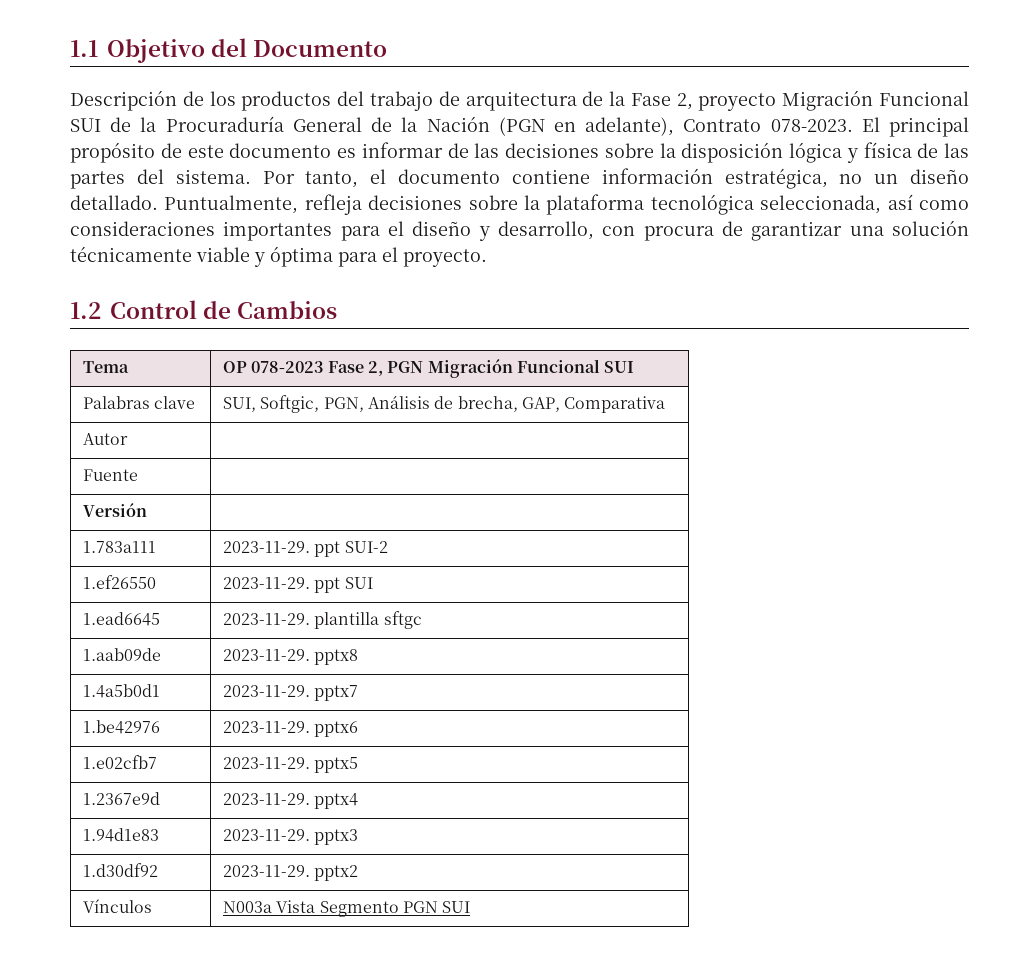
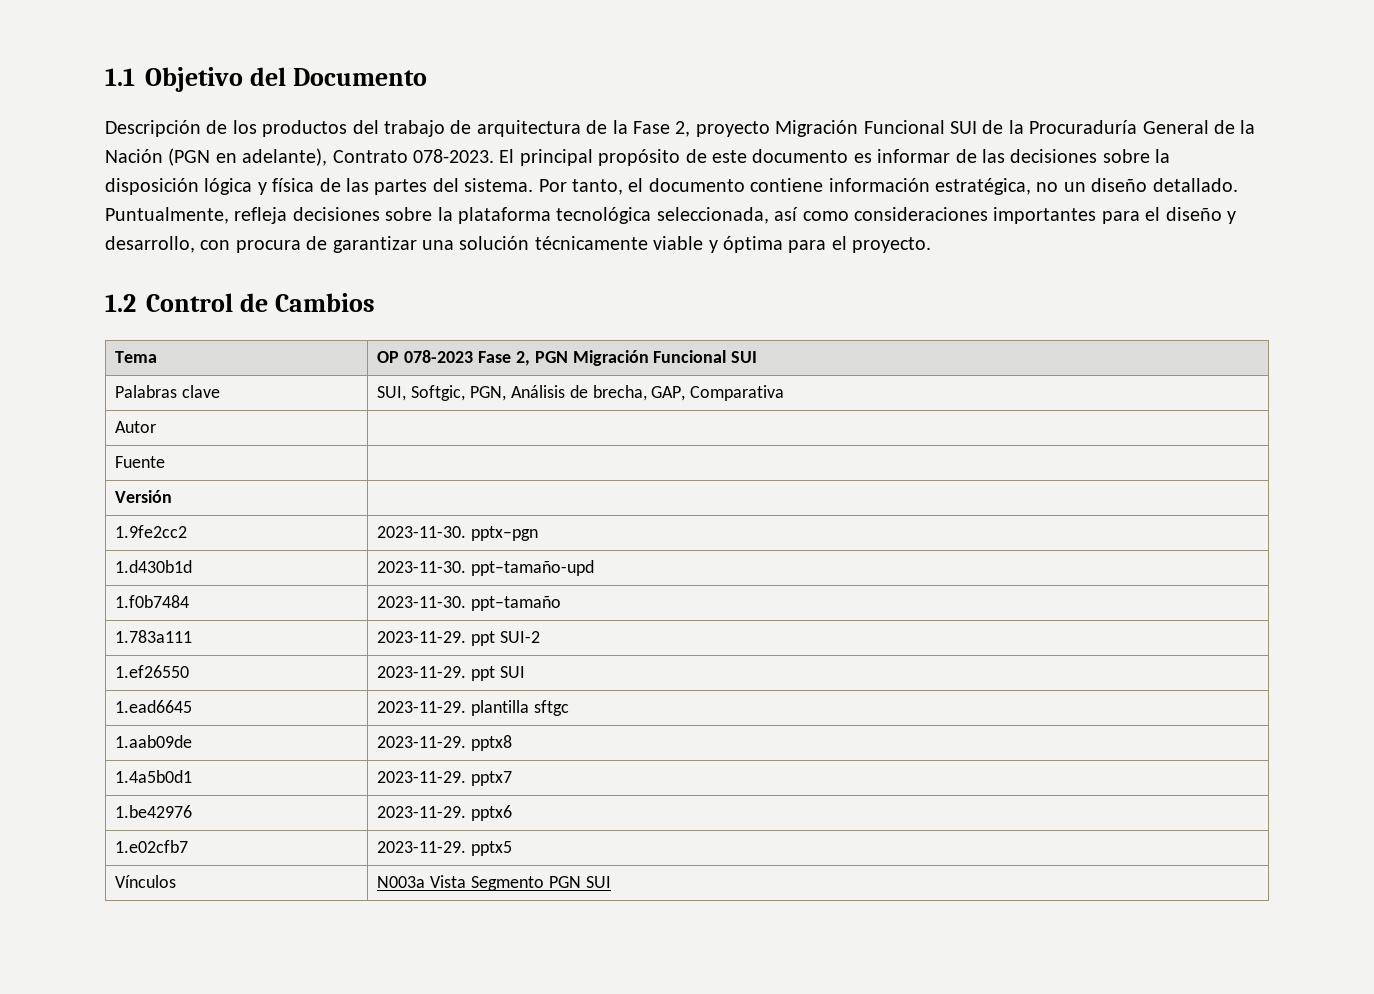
(148, 510) none -> [115,525,188,538] [377,526,539,541] [115,560,193,573] [377,560,595,576] [115,595,190,608] [377,596,562,611] // 1.9fe2cc2 | 2023-11-30. pptx–pgn // 1.d430b1d | 2023-11-30. ppt–tamaño-upd // 1.f0b7484 | 2023-11-30. ppt–tamaño
[83,792,161,805] [223,793,359,809] [83,828,160,842] [223,829,359,845] [83,863,159,877] [223,865,359,881] // 1.2367e9d | 2023-11-29. pptx4 // 1.94d1e83 | 2023-11-29. pptx3 // 1.d30df92 | 2023-11-29. pptx2 -> (513, 848) none

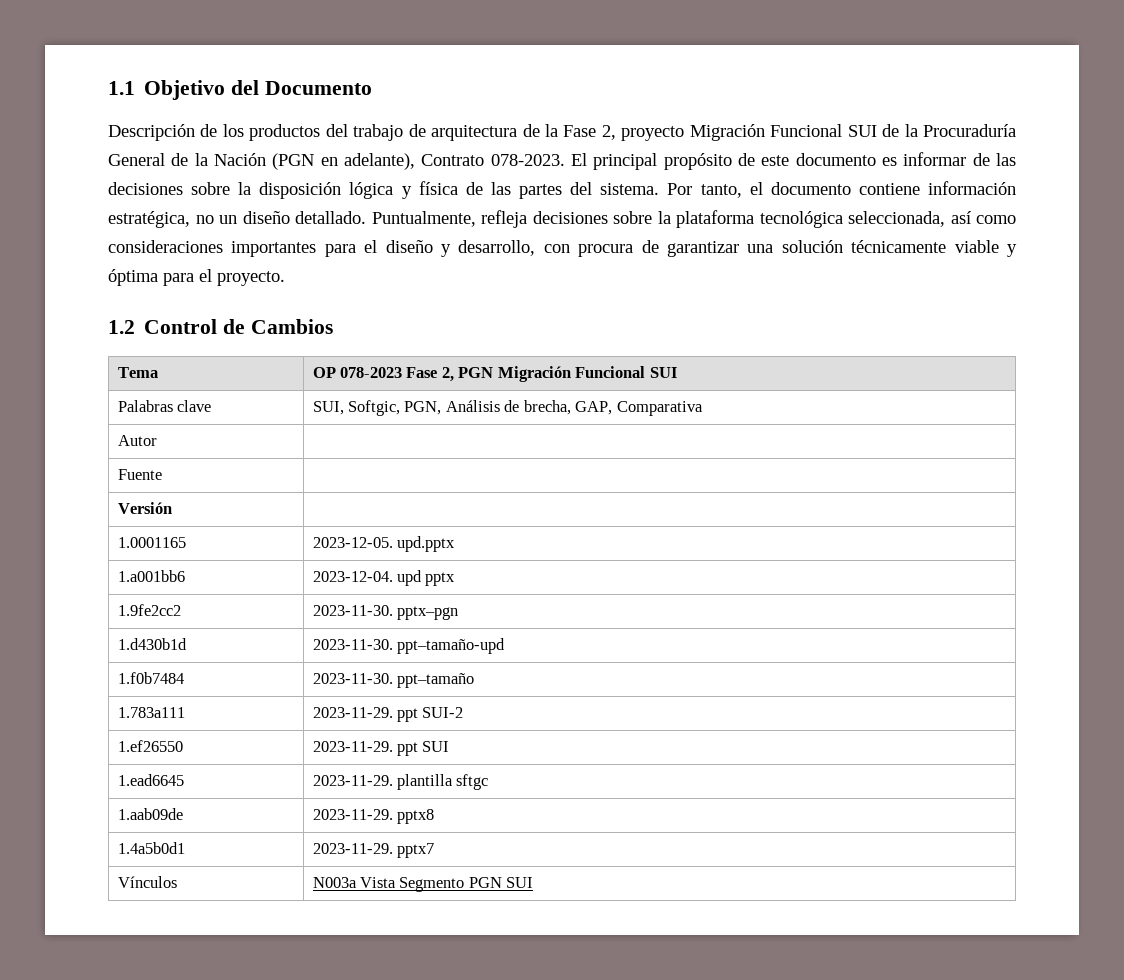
(173, 496) none -> [117,537,186,548] [312,536,455,552] [117,570,185,582] [312,570,456,586] // 1.0001165 | 2023-12-05. upd.pptx // 1.a001bb6 | 2023-12-04. upd pptx
[115,805,193,818] [377,805,513,821] [115,840,189,853] [377,841,513,856] // 1.be42976 | 2023-11-29. pptx6 // 1.e02cfb7 | 2023-11-29. pptx5 -> (434, 850) none

